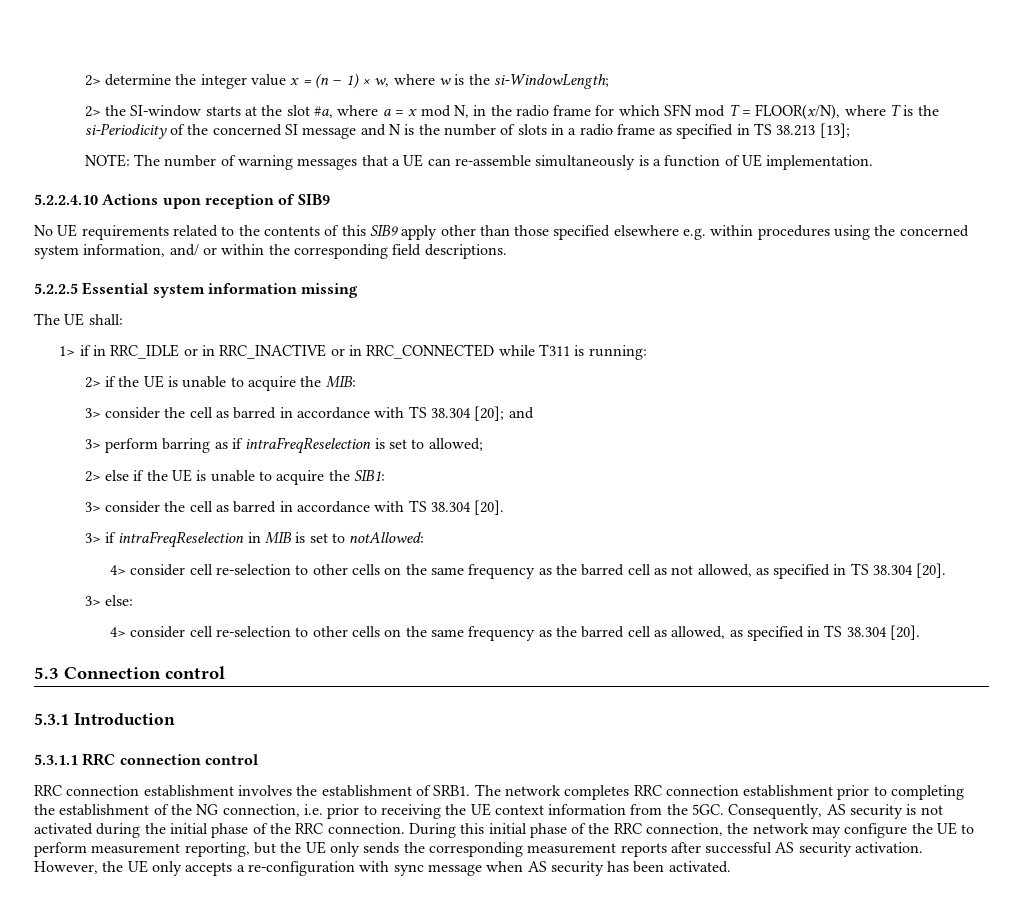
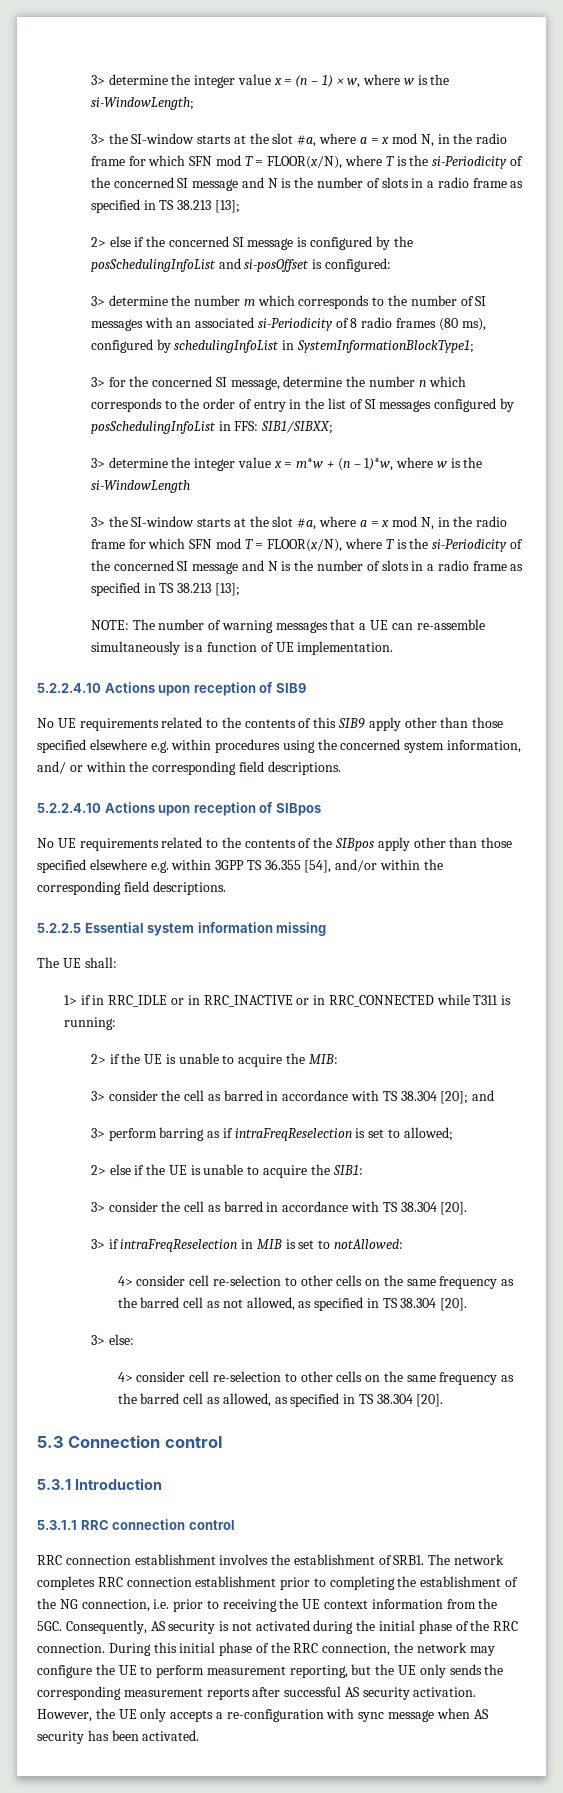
[84,75,101,86] 2> -> [90,75,105,85] 3>
[84,106,101,117] 2> -> [90,133,508,147] [90,155,523,169] [90,177,524,191] [90,199,240,213] [90,236,413,250] [90,258,391,272] [90,295,487,309] [90,317,486,331] [90,339,474,353] [90,376,466,390] [90,398,514,412] [90,421,334,434] [90,457,483,471] [90,480,190,493] [90,517,105,527] 3> the SI-window starts at the slot #a, where a = x mod N, in the radio frame for which SFN mod T = FLOOR(x/N), where T is the si-Periodicity of the concerned SI message and N is the number of slots in a radio frame as specified in TS 38.213 [13]; // 2> else if the concerned SI message is configured by the posSchedulingInfoList and si-posOffset is configured: // 3> determine the number m which corresponds to the number of SI messages with an associated si-Periodicity of 8 radio frames (80 ms), configured by schedulingInfoList in SystemInformationBlockType1; // 3> for the concerned SI message, determine the number n which corresponds to the order of entry in the list of SI messages configured by posSchedulingInfoList in FFS: SIB1/SIBXX; // 3> determine the integer value x = m*w + (n – 1)*w, where w is the si-WindowLength // 3>
(507, 251) none -> [37,802,321,816] [37,837,513,851] [37,859,443,873] [37,881,226,895] // 5.2.2.4.10 Actions upon reception of SIBpos // No UE requirements related to the contents of the SIBpos apply other than those specified elsewhere e.g. within 3GPP TS 36.355 [54], and/or within the corresponding field descriptions.

